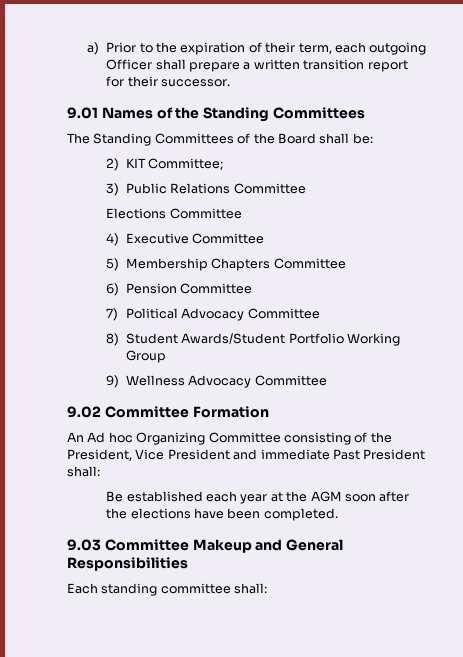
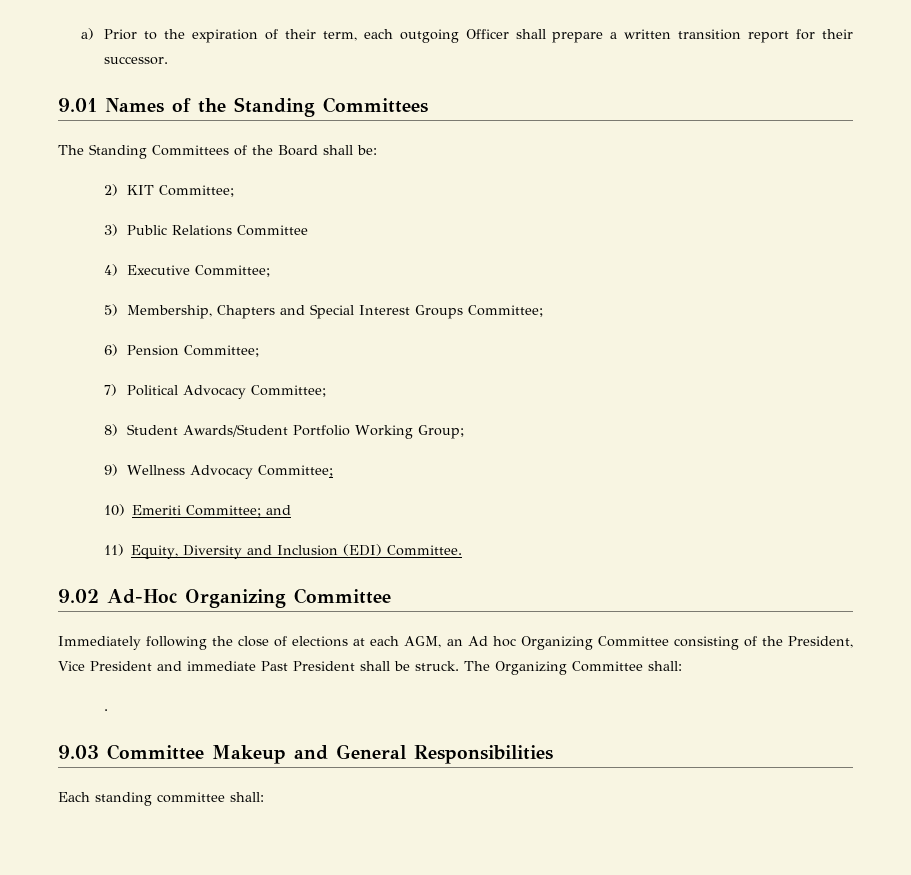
[106,208,242,219] [106,233,265,246] [106,258,346,271] Elections Committee // 4) Executive Committee // 5) Membership Chapters Committee -> [104,264,271,277] [104,304,544,319] 4) Executive Committee; // 5) Membership, Chapters and Special Interest Groups Committee;
[180,283,253,294] Committee -> [184,345,260,357] Committee;
[247,308,320,319] Committee -> [251,385,327,397] Committee;
[125,350,166,363] Group -> [418,425,465,439] Group;
[254,375,327,386] [67,406,269,418] [67,432,84,442] Committee // 9.02 Committee Formation // An -> [258,465,334,477] [104,504,292,517] [104,544,463,559] [58,588,391,608] [58,636,463,650] Committee; // 10) Emeriti Committee; and // 11) Equity, Diversity and Inclusion (EDI) Committee. // 9.02 Ad-Hoc Organizing Committee // Immediately following the close of elections at each AGM, an
[67,466,100,477] [106,491,410,504] [106,508,338,521] shall: // Be established each year at the AGM soon after the elections have been completed. -> [360,661,682,675] [104,709,109,711] shall be struck. The Organizing Committee shall: // .

